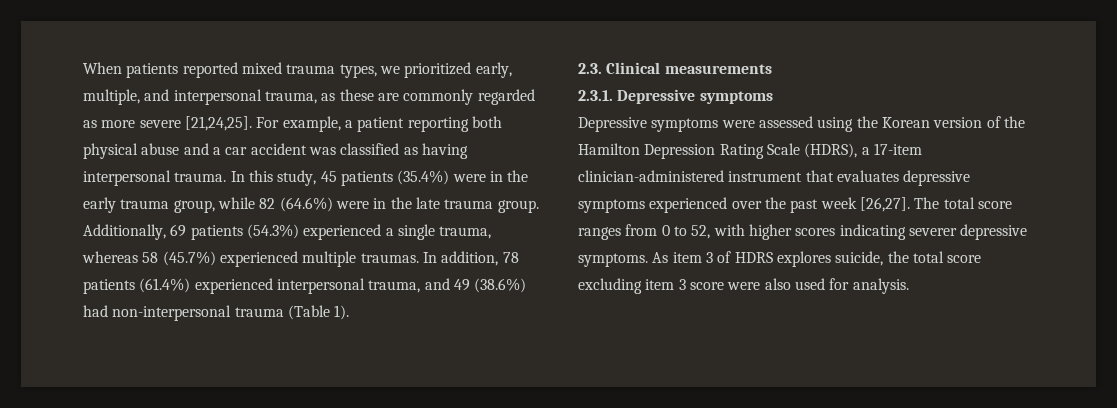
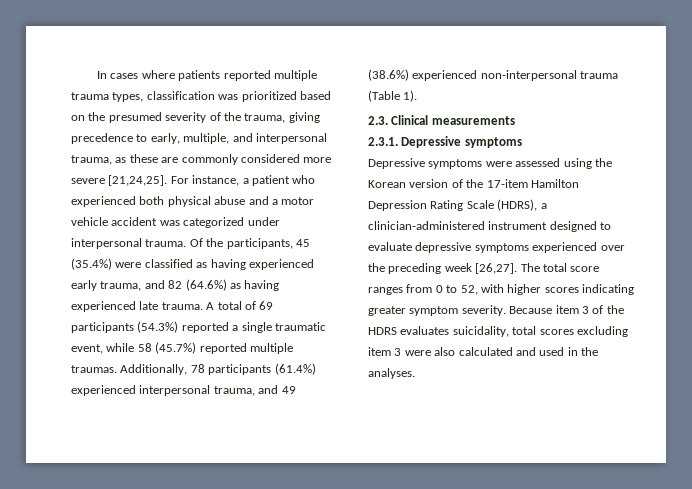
[83,62,122,74] When -> [97,70,175,79] In cases where
[241,62,282,74] mixed -> [273,70,317,81] multiple
[379,62,472,78] we prioritized -> [146,91,331,102] [71,112,320,123] [71,133,148,144] classification was prioritized based on the presumed severity of the trauma, giving precedence to
[477,89,535,105] [83,120,97,128] regarded as -> [240,154,300,163] considered
[282,116,341,132] example, -> [192,175,240,186] instance,
[407,117,469,132] reporting -> [292,175,316,184] [71,196,136,207] who experienced
[225,143,468,159] [83,170,529,186] [83,197,539,213] [83,224,492,240] [82,251,138,263] car accident was classified as having interpersonal trauma. In this study, 45 patients (35.4%) were in the early trauma group, while 82 (64.6%) were in the late trauma group. Additionally, 69 patients (54.3%) experienced a single trauma, whereas -> [281,197,315,205] [71,217,280,228] [71,238,310,249] [71,258,314,270] [71,279,280,291] [71,301,274,312] [71,321,326,333] [71,343,135,354] motor vehicle accident was categorized under interpersonal trauma. Of the participants, 45 (35.4%) were classified as having experienced early trauma, and 82 (64.6%) as having experienced late trauma. A total of 69 participants (54.3%) reported a single traumatic event, while
[219,251,298,267] experienced -> [199,343,247,354] reported
[422,251,519,266] [83,279,135,294] In addition, 78 patients -> [120,364,272,375] Additionally, 78 participants
[83,305,108,317] had -> [412,70,478,81] experienced
(1025, 122) none -> [486,179,528,188] 17-item
[873,143,922,155] 17-item -> (547, 206) none
[805,170,899,182] that evaluates -> [549,221,612,232] [368,242,412,251] designed to evaluate
[790,199,819,213] past -> [388,263,442,274] preceding
[908,224,1028,240] [578,251,982,267] severer depressive symptoms. As item 3 of HDRS explores suicide, the total score -> [368,305,624,316] [368,326,574,337] greater symptom severity. Because item 3 of the HDRS evaluates suicidality, total scores
[689,282,724,290] score -> (402, 352) none
[794,278,909,294] used for analysis. -> [458,347,598,356] [368,368,415,379] calculated and used in the analyses.

